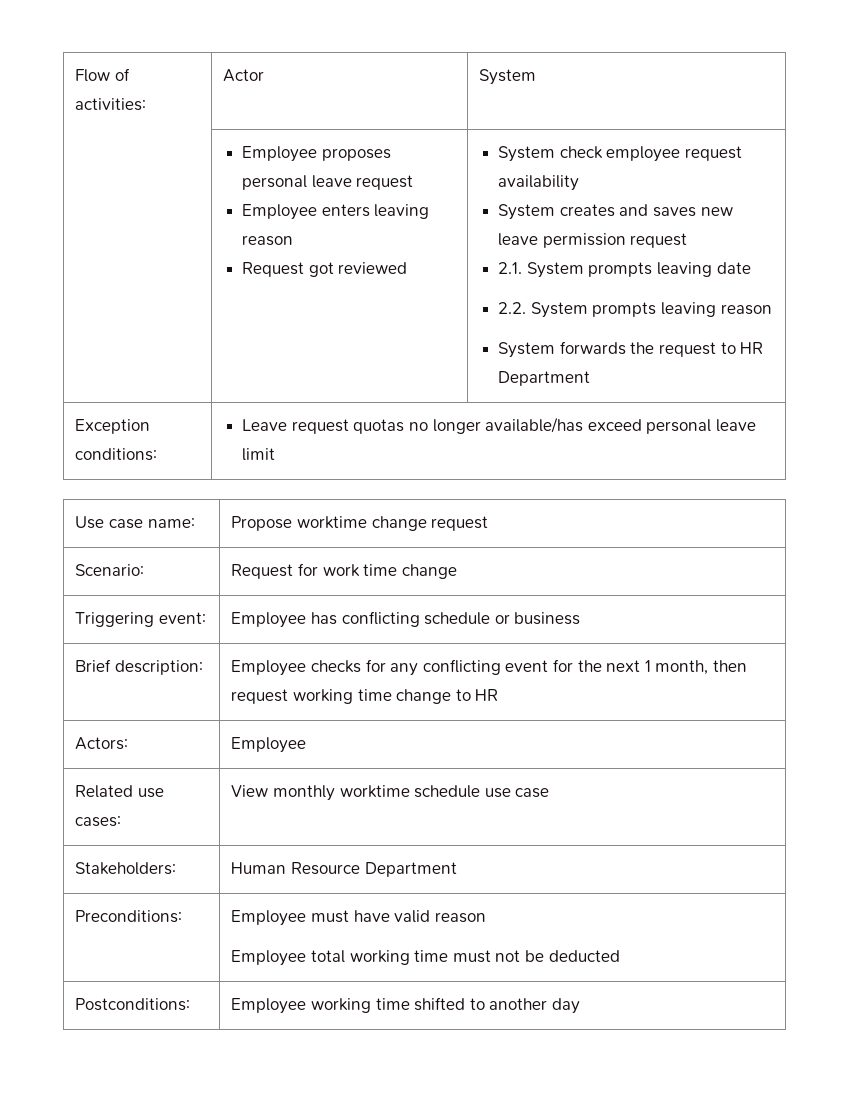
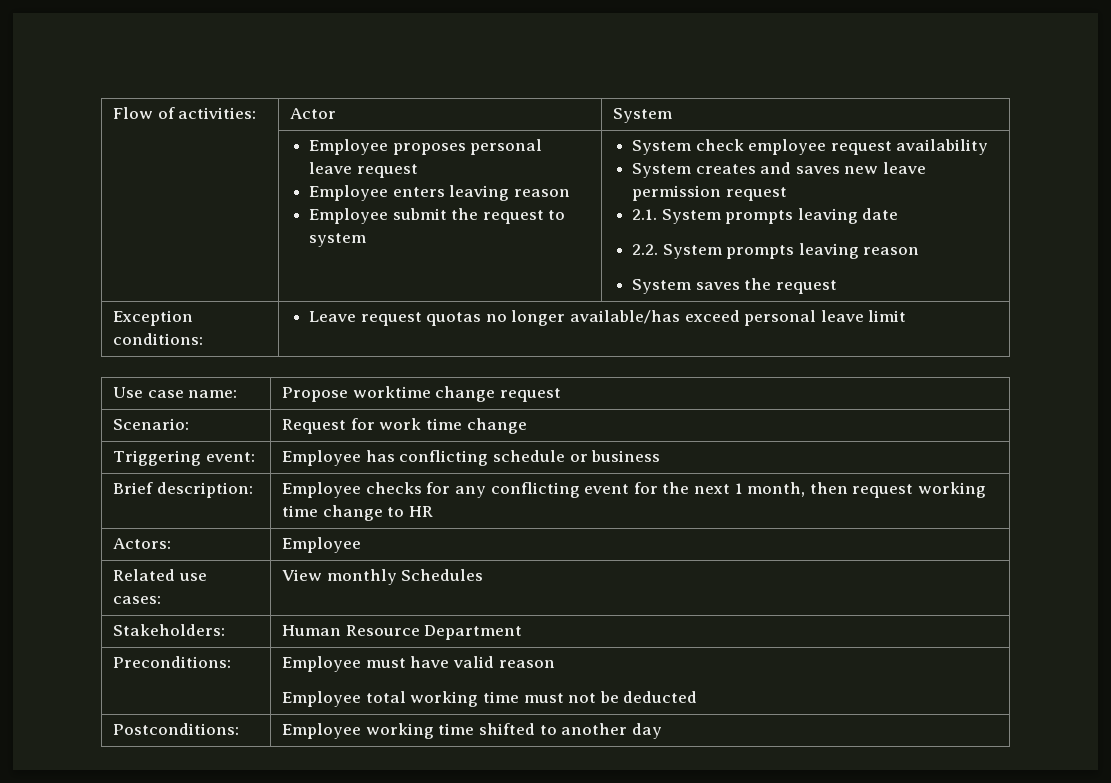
[242,262,408,277] Request got reviewed -> [308,208,566,224] [308,233,366,247] Employee submit the request to system
[559,341,764,357] [498,371,591,386] forwards the request to HR Department -> [695,278,837,294] saves the request
[339,785,550,798] worktime schedule use case -> [401,569,484,581] Schedules

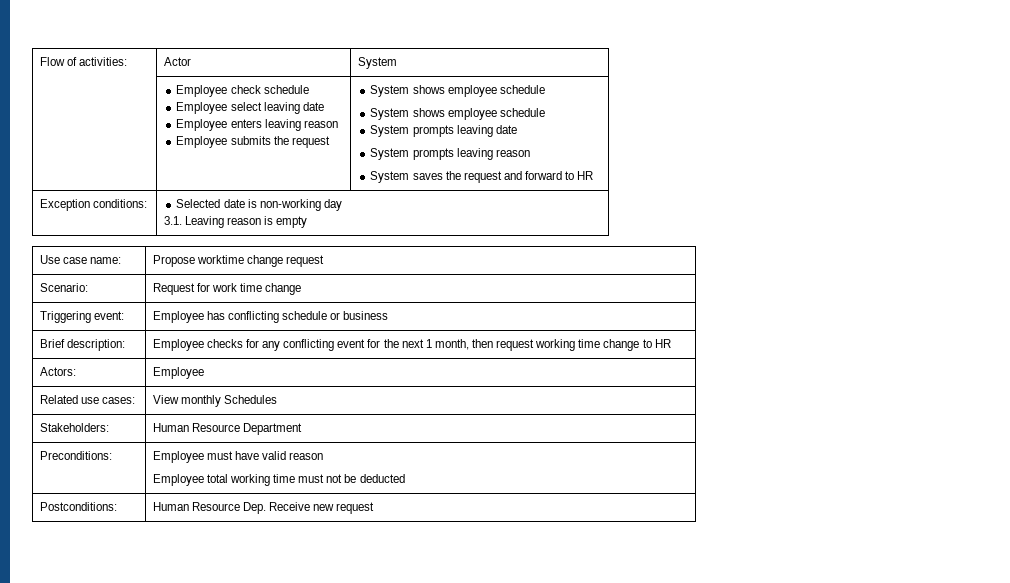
[392,139,543,155] [308,162,418,178] proposes personal leave request -> [230,85,309,94] [176,102,324,114] check schedule // Employee select leaving date
[392,208,566,224] [308,233,366,247] [631,139,989,155] [631,162,926,178] [631,185,787,201] [631,209,657,220] submit the request to system | System check employee request availability // System creates and saves new leave permission request // 2.1. -> [230,136,330,148] [370,85,545,97] [370,108,545,120] submits the request | System shows employee schedule // System shows employee schedule //
[631,244,658,255] 2.2. -> (517, 129) none
[113,310,194,326] [113,333,204,345] [308,310,907,326] // Exception conditions: | Leave request quotas no longer available/has exceed personal leave limit -> [503,171,594,180] [39,199,147,211] [176,199,342,211] [163,216,308,228] and forward to HR // Exception conditions: | Selected date is non-working day // 3.1. Leaving reason is empty
[282,723,662,739] Employee working time shifted to another day -> [152,502,375,514] Human Resource Dep. Receive new request

